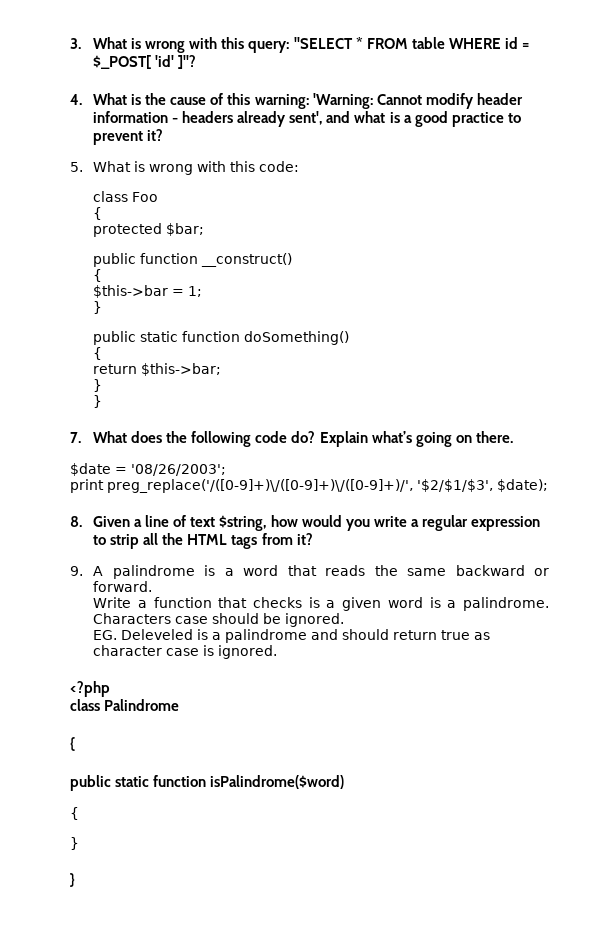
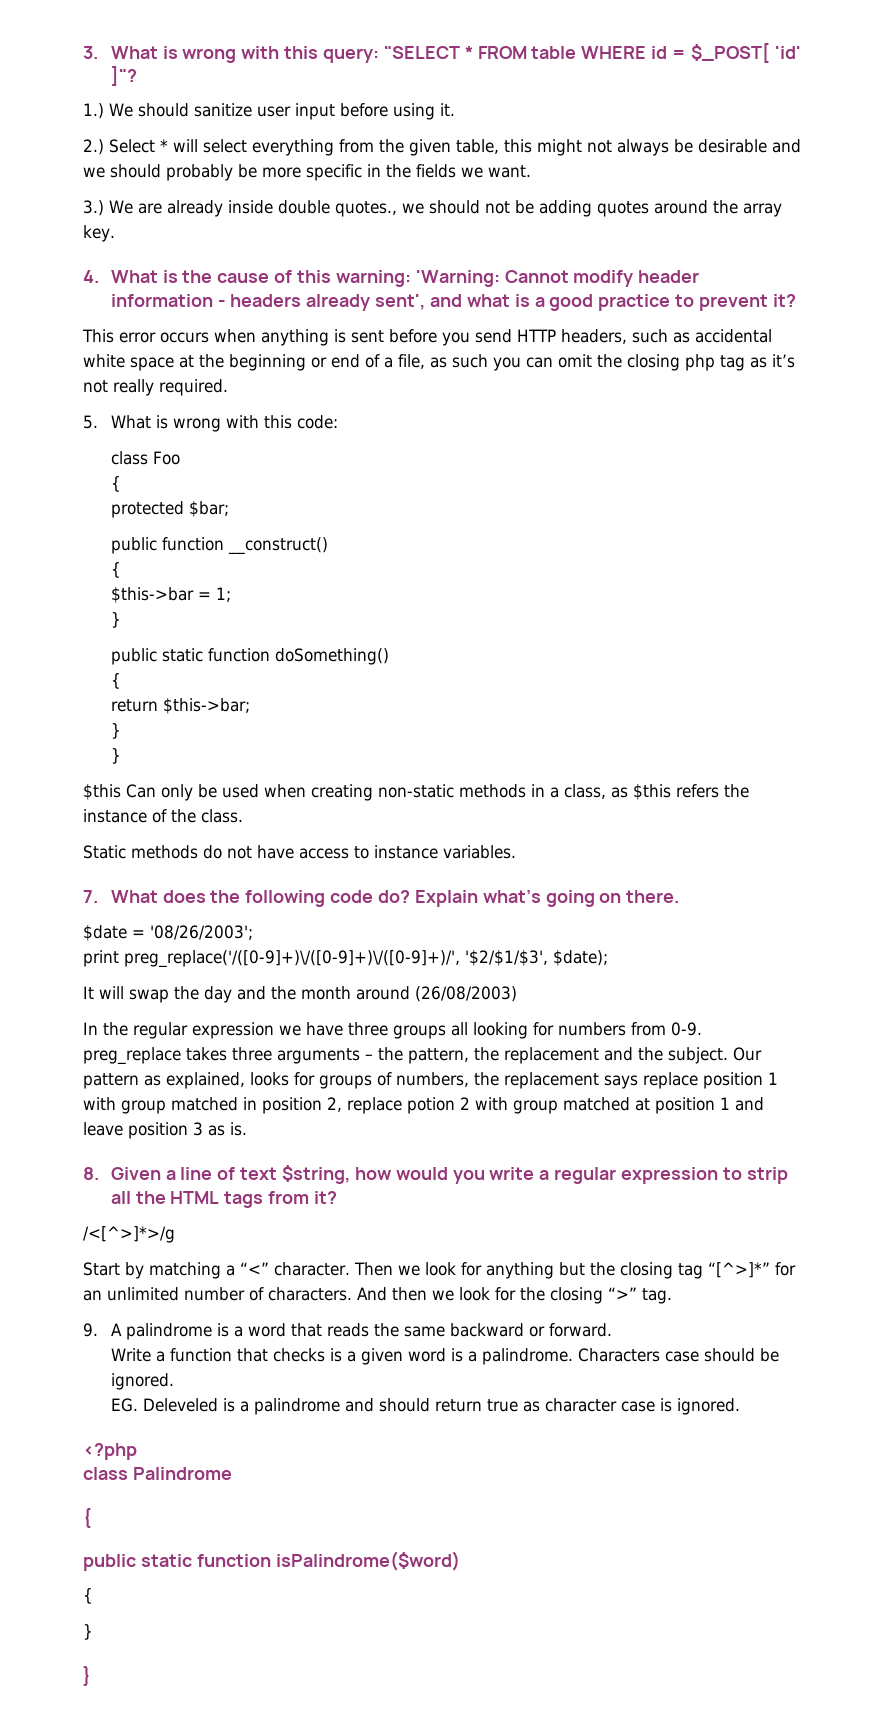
(197, 62) none -> [83,103,455,120] [83,139,801,156] [83,164,531,181] [83,200,782,217] [83,225,115,242] // 1.) We should sanitize user input before using it. // 2.) Select * will select everything from the given table, this might not always be desirable and we should probably be more specific in the fields we want. // 3.) We are already inside double quotes., we should not be adding quotes around the array key.
(164, 135) none -> [82,329,772,346] [83,354,795,371] [83,379,228,396] // This error occurs when anything is sent before you send HTTP headers, such as accidental white space at the beginning or end of a file, as such you can omit the closing php tag as it’s not really required.
(103, 401) none -> [83,784,749,801] [83,809,243,823] [83,845,516,859] // $this Can only be used when creating non-static methods in a class, as $this refers the instance of the class. // Static methods do not have access to instance variables.
(548, 485) none -> [83,986,517,1003] [83,1022,702,1039] [83,1047,762,1065] [83,1072,778,1089] [83,1097,764,1114] [83,1122,247,1139] // It will swap the day and the month around (26/08/2003) // In the regular expression we have three groups all looking for numbers from 0-9. preg_replace takes three arguments – the pattern, the replacement and the subject. Our pattern as explained, looks for groups of numbers, the replacement says replace position 1 with group matched in position 2, replace potion 2 with group matched at position 1 and leave position 3 as is.
(313, 539) none -> [83,1226,175,1243] [83,1262,796,1279] [83,1287,672,1304] // /<[^>]*>/g // Start by matching a “<” character. Then we look for anything but the closing tag “[^>]*” for an unlimited number of characters. And then we look for the closing “>” tag.

